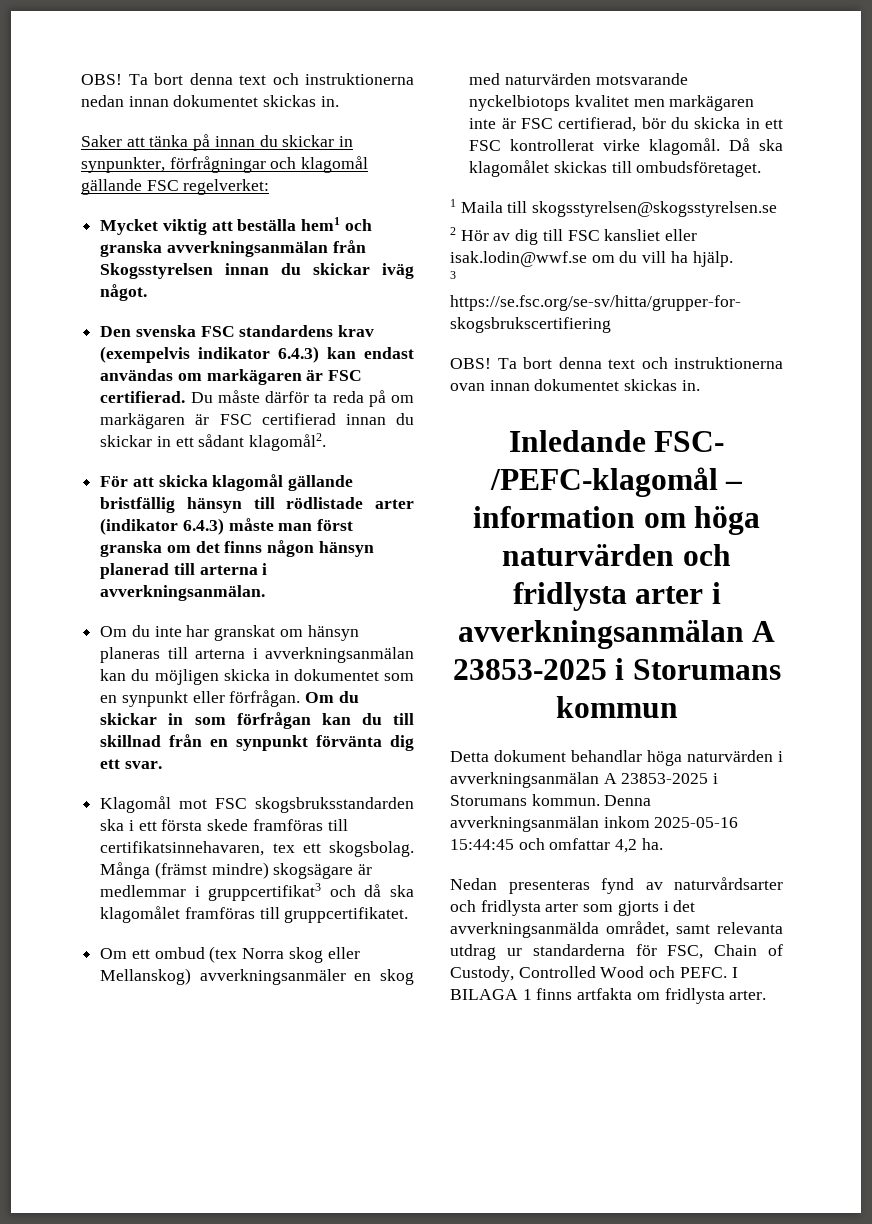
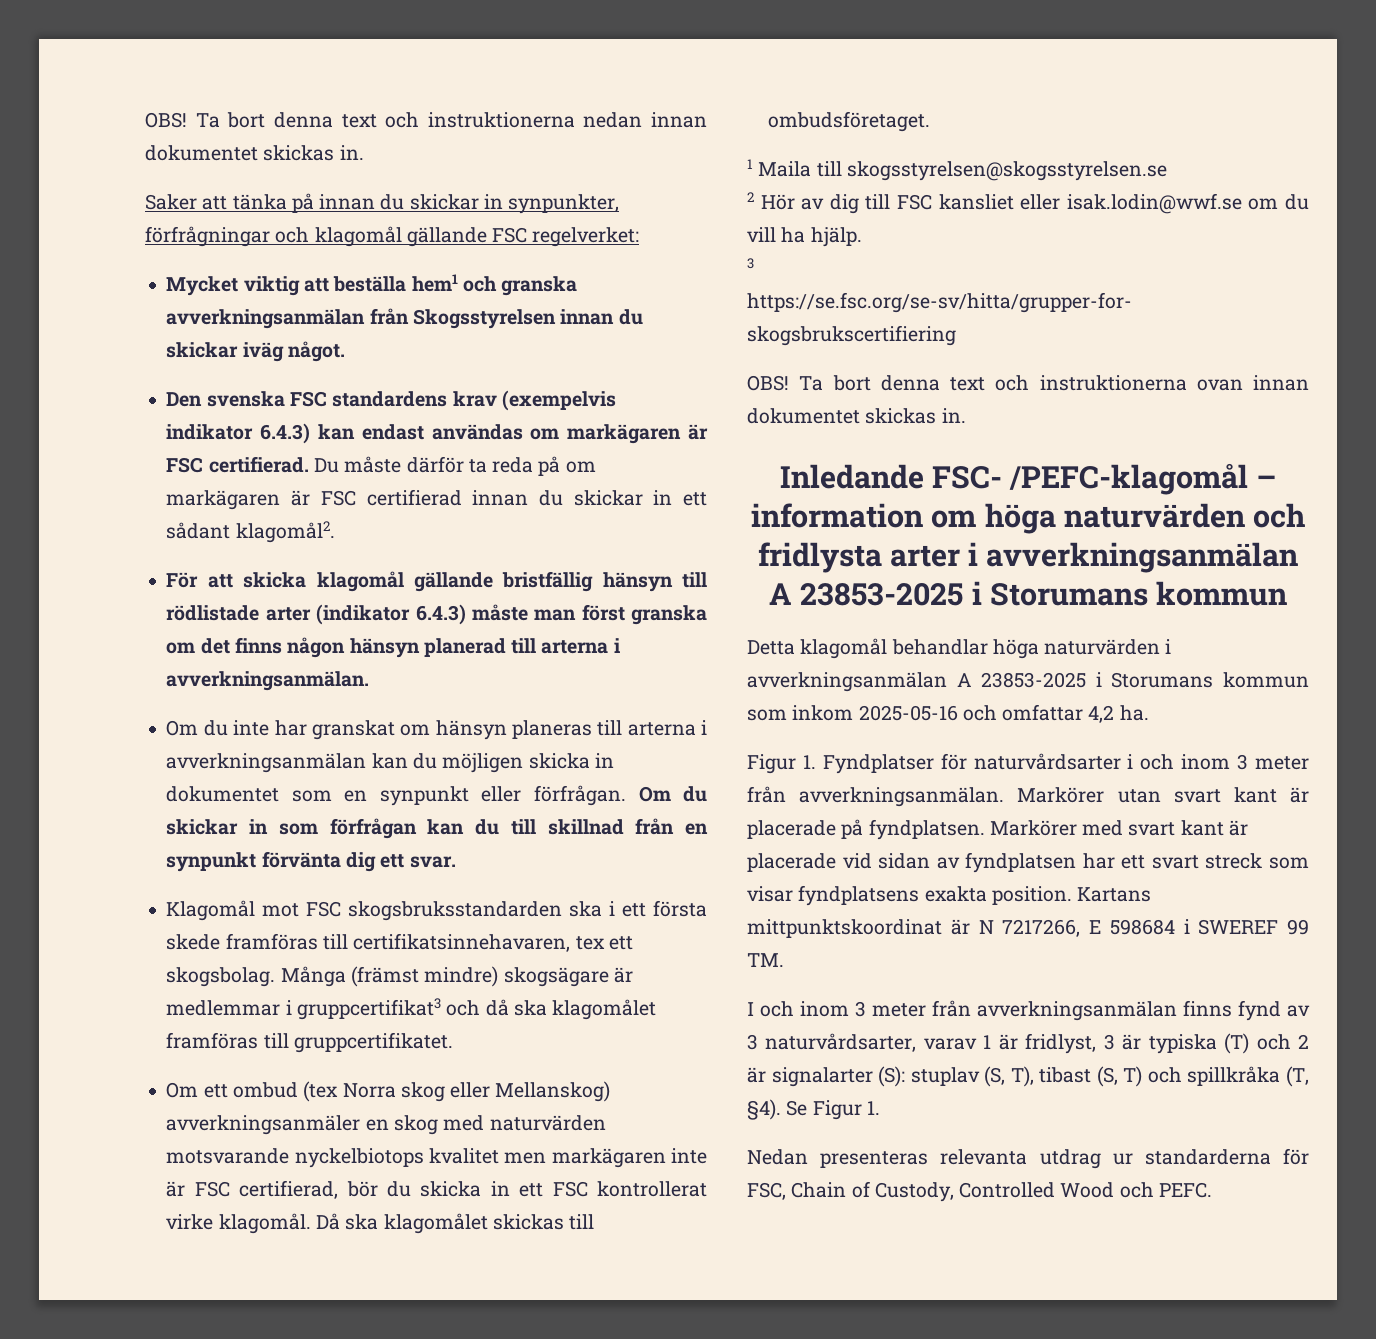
[494,750,566,762] dokument -> [800,638,888,659] klagomål
[531,794,652,806] [450,816,599,832] kommun. Denna avverkningsanmälan -> [1223,672,1309,688] [747,709,787,721] kommun som
[450,839,514,850] 15:44:45 -> (958, 713) none
[450,877,783,894] [450,900,696,916] [450,921,710,938] Nedan presenteras fynd av naturvårdsarter och fridlysta arter som gjorts i det avverkningsanmälda området, samt -> [747,753,1309,774] [747,786,1309,807] [747,819,1248,840] [747,852,1309,873] [747,885,1152,906] [747,919,1309,938] [747,953,784,967] [747,1000,1310,1021] [747,1033,1309,1054] [747,1066,1309,1087] [747,1099,880,1120] [747,1149,929,1168] Figur 1. Fyndplatser för naturvårdsarter i och inom 3 meter från avverkningsanmälan. Markörer utan svart kant är placerade på fyndplatsen. Markörer med svart kant är placerade vid sidan av fyndplatsen har ett svart streck som visar fyndplatsens exakta position. Kartans mittpunktskoordinat är N 7217266, E 598684 i SWEREF 99 TM. // I och inom 3 meter från avverkningsanmälan finns fynd av 3 naturvårdsarter, varav 1 är fridlyst, 3 är typiska (T) och 2 är signalarter (S): stuplav (S, T), tibast (S, T) och spillkråka (T, §4). Se Figur 1. // Nedan presenteras
[731,967,738,978] [450,988,767,1004] I BILAGA 1 finns artfakta om fridlysta arter. -> (1212, 1190) none

